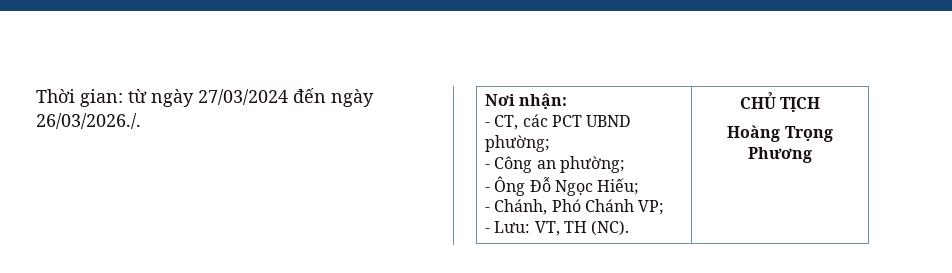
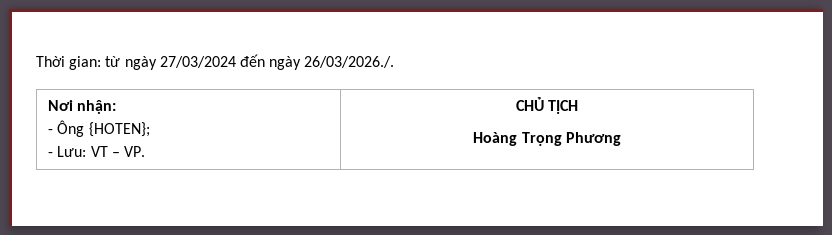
[494,114,632,130] [485,135,551,152] [485,156,626,173] [485,176,640,196] [485,199,665,215] CT, các PCT UBND phường; // - Công an phường; // - Ông Đỗ Ngọc Hiếu; // - Chánh, Phó Chánh VP; -> [57,120,150,137] Ông {HOTEN};
[534,220,630,236] VT, TH (NC). -> [90,146,146,157] VT – VP.

